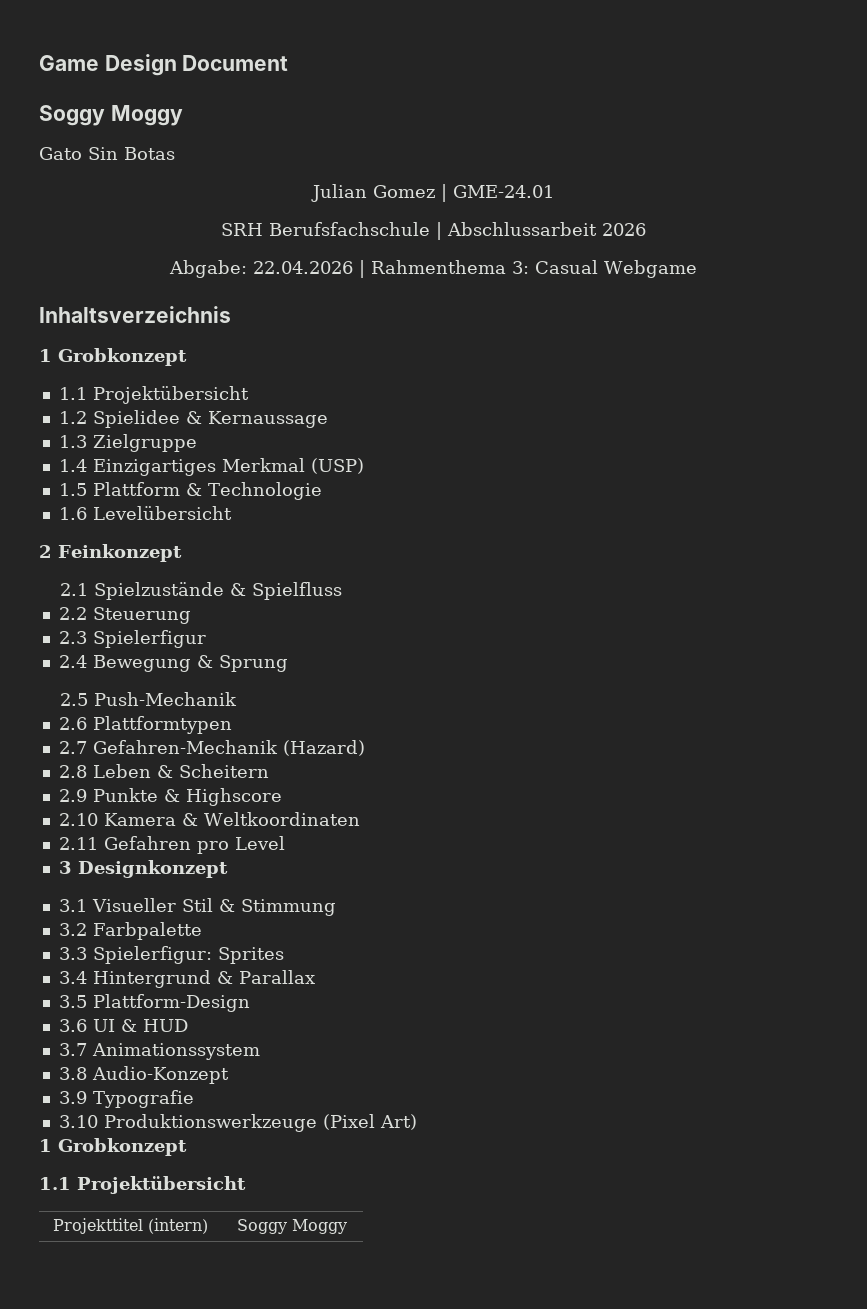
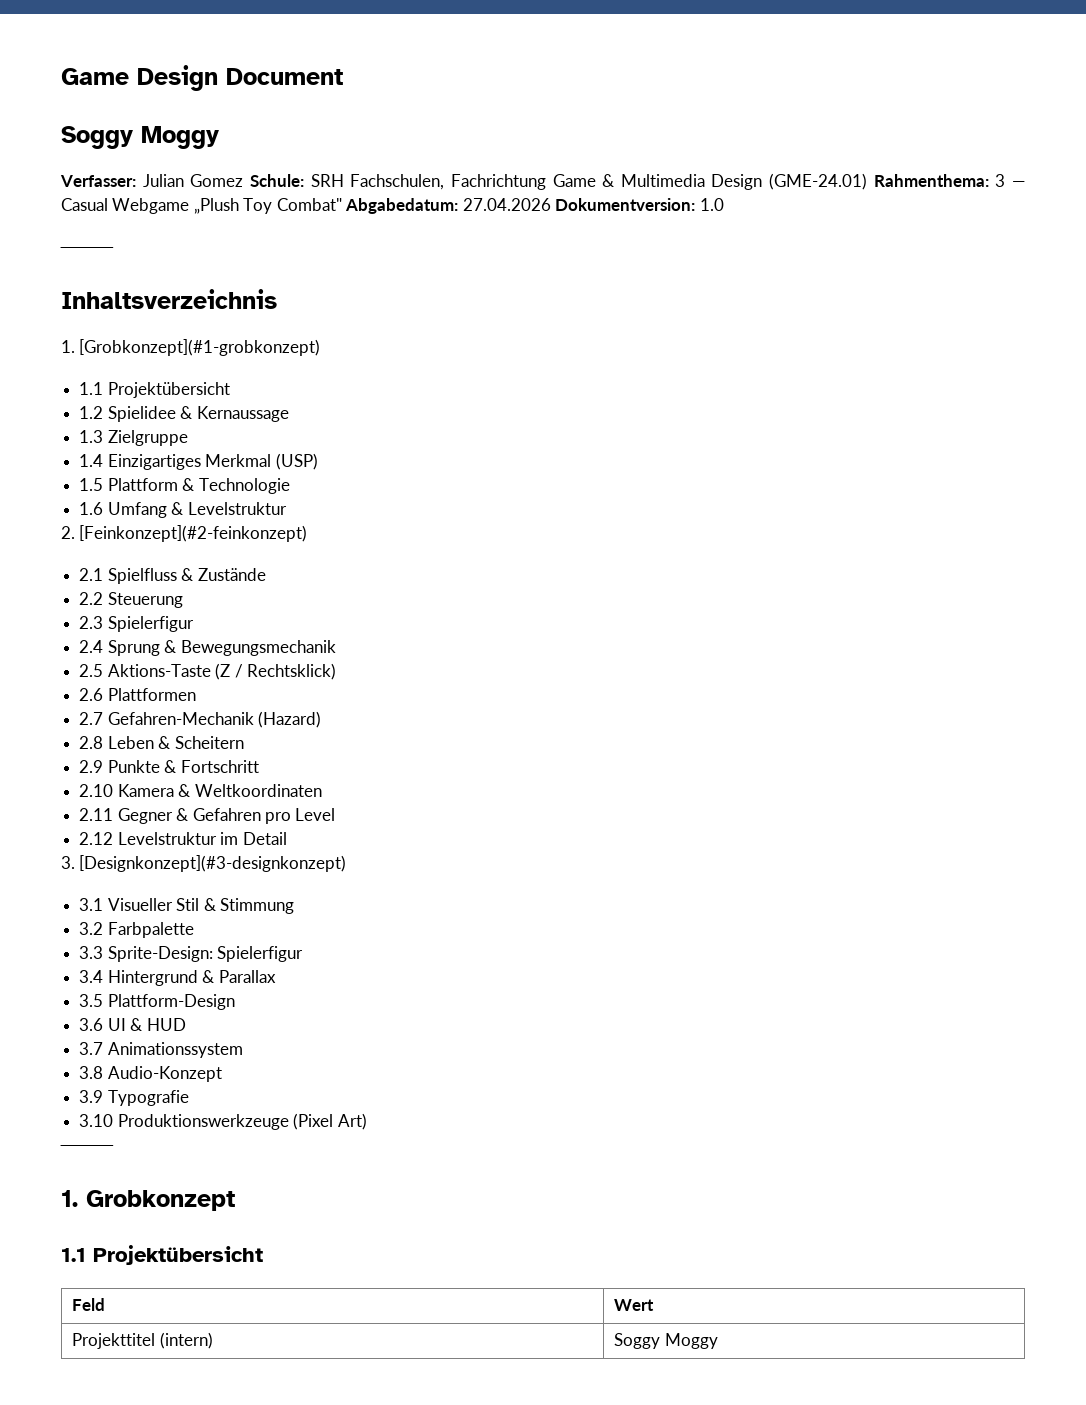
[39,147,175,160] [311,184,554,202] [221,222,646,240] [169,260,698,278] Gato Sin Botas // Julian Gomez | GME-24.01 // SRH Berufsfachschule | Abschlussarbeit 2026 // Abgabe: 22.04.2026 | Rahmenthema 3: Casual Webgame -> [60,173,1025,190] [61,198,724,214] [60,247,114,253] Verfasser: Julian Gomez Schule: SRH Fachschulen, Fachrichtung Game & Multimedia Design (GME-24.01) Rahmenthema: 3 — Casual Webgame „Plush Toy Combat" Abgabedatum: 27.04.2026 Dokumentversion: 1.0 // ────
[39,348,187,366] 1 Grobkonzept -> [61,339,321,356] 1. [Grobkonzept](#1-grobkonzept)
[92,506,232,520] [39,544,182,562] [60,582,343,600] Levelübersicht // 2 Feinkonzept // 2.1 Spielzustände & Spielfluss -> [107,502,287,518] [61,525,308,542] [79,568,266,584] Umfang & Levelstruktur // 2. [Feinkonzept](#2-feinkonzept) // 2.1 Spielfluss & Zustände
[92,655,288,672] [60,692,238,706] Bewegung & Sprung // 2.5 Push-Mechanik -> [107,640,336,656] [79,663,336,680] Sprung & Bewegungsmechanik // 2.5 Aktions-Taste (Z / Rechtsklick)
[92,716,232,734] Plattformtypen -> [107,688,196,701] Plattformen
[185,788,282,806] Highscore -> [180,760,259,773] Fortschritt
(98, 843) none -> [117,808,189,824] Gegner &
[58,860,228,878] 3 Designkonzept -> [79,832,287,845] [61,855,347,872] 2.12 Levelstruktur im Detail // 3. [Designkonzept](#3-designkonzept)
[92,946,284,964] Spielerfigur: Sprites -> [107,946,304,962] Sprite-Design: Spielerfigur
[39,1138,187,1156] [39,1176,246,1194] 1 Grobkonzept // 1.1 Projektübersicht -> [60,1145,114,1151] [61,1190,235,1211] [61,1245,263,1265] [72,1298,106,1311] [614,1299,655,1311] ──── // 1. Grobkonzept // 1.1 Projektübersicht // Feld | Wert

